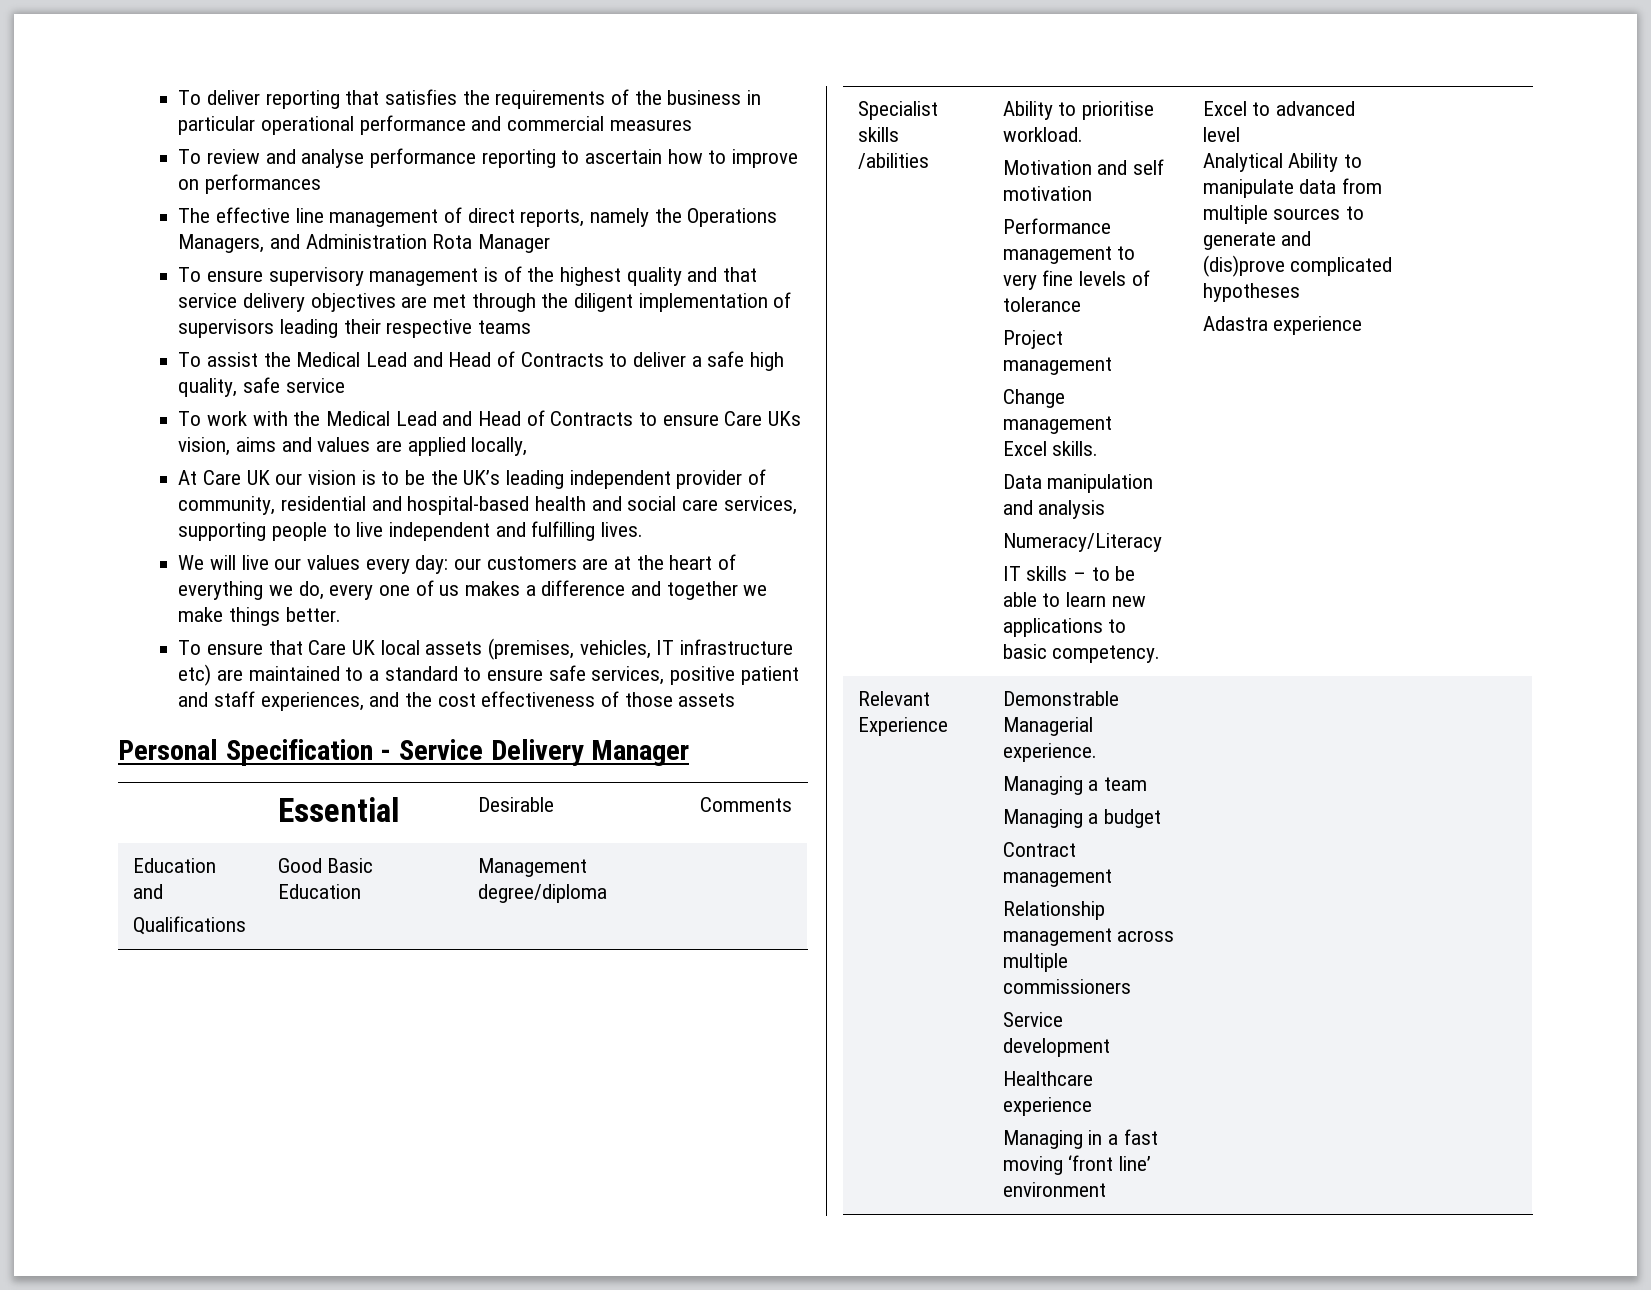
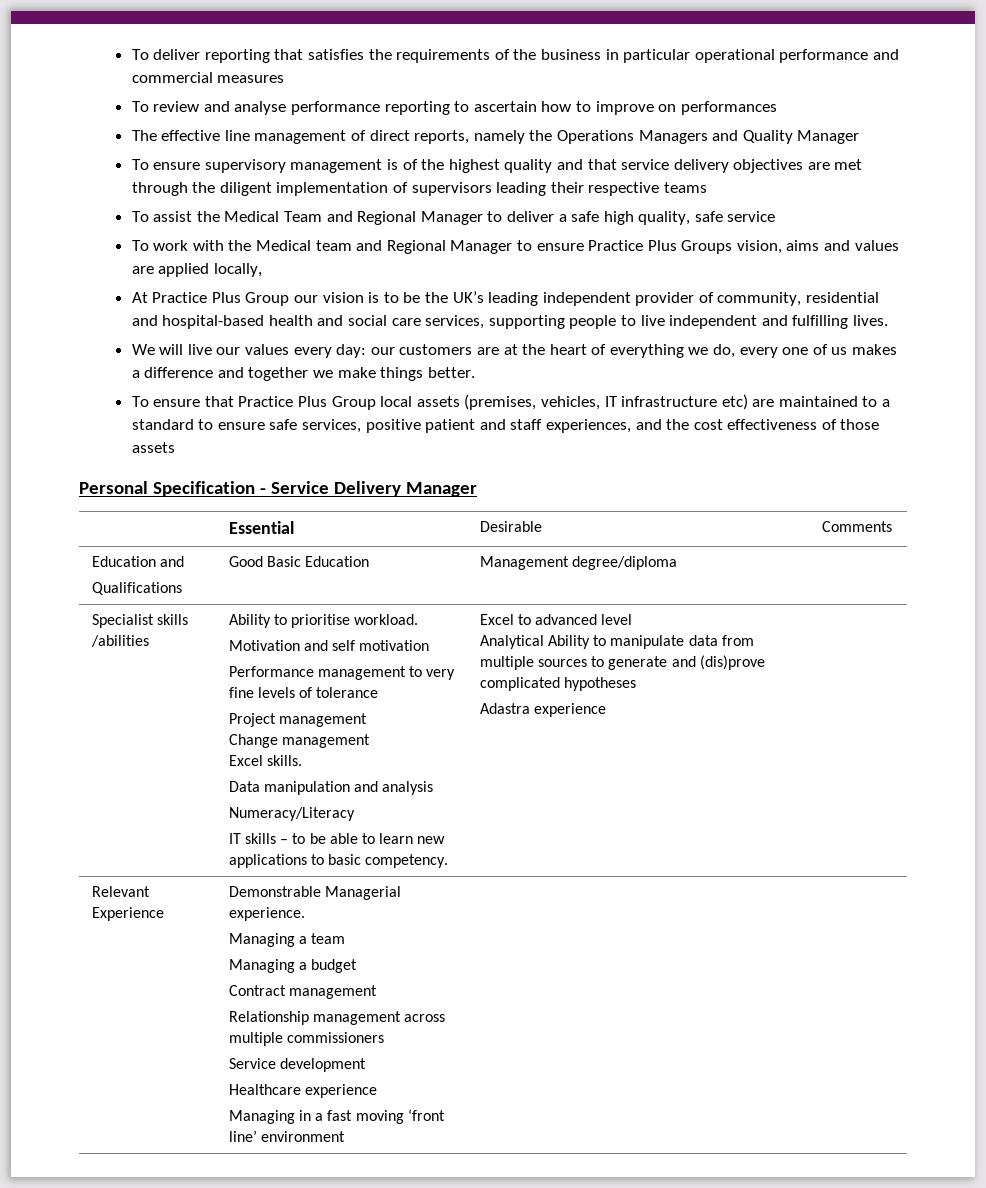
[178,234,473,253] Managers, and Administration Rota -> [638,130,793,144] Managers and Quality
[366,351,604,367] Lead and Head of Contracts -> [283,211,483,225] Team and Regional Manager
[395,410,802,426] Lead and Head of Contracts to ensure Care UKs -> [315,240,733,254] team and Regional Manager to ensure Practice Plus Groups
[203,470,270,485] Care UK -> [152,292,290,306] Practice Plus Group
[308,640,376,655] Care UK -> [238,396,376,410] Practice Plus Group

